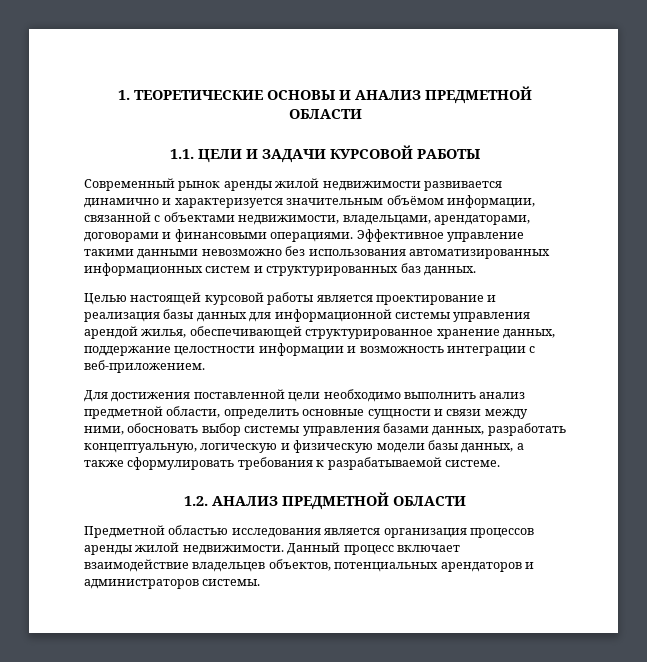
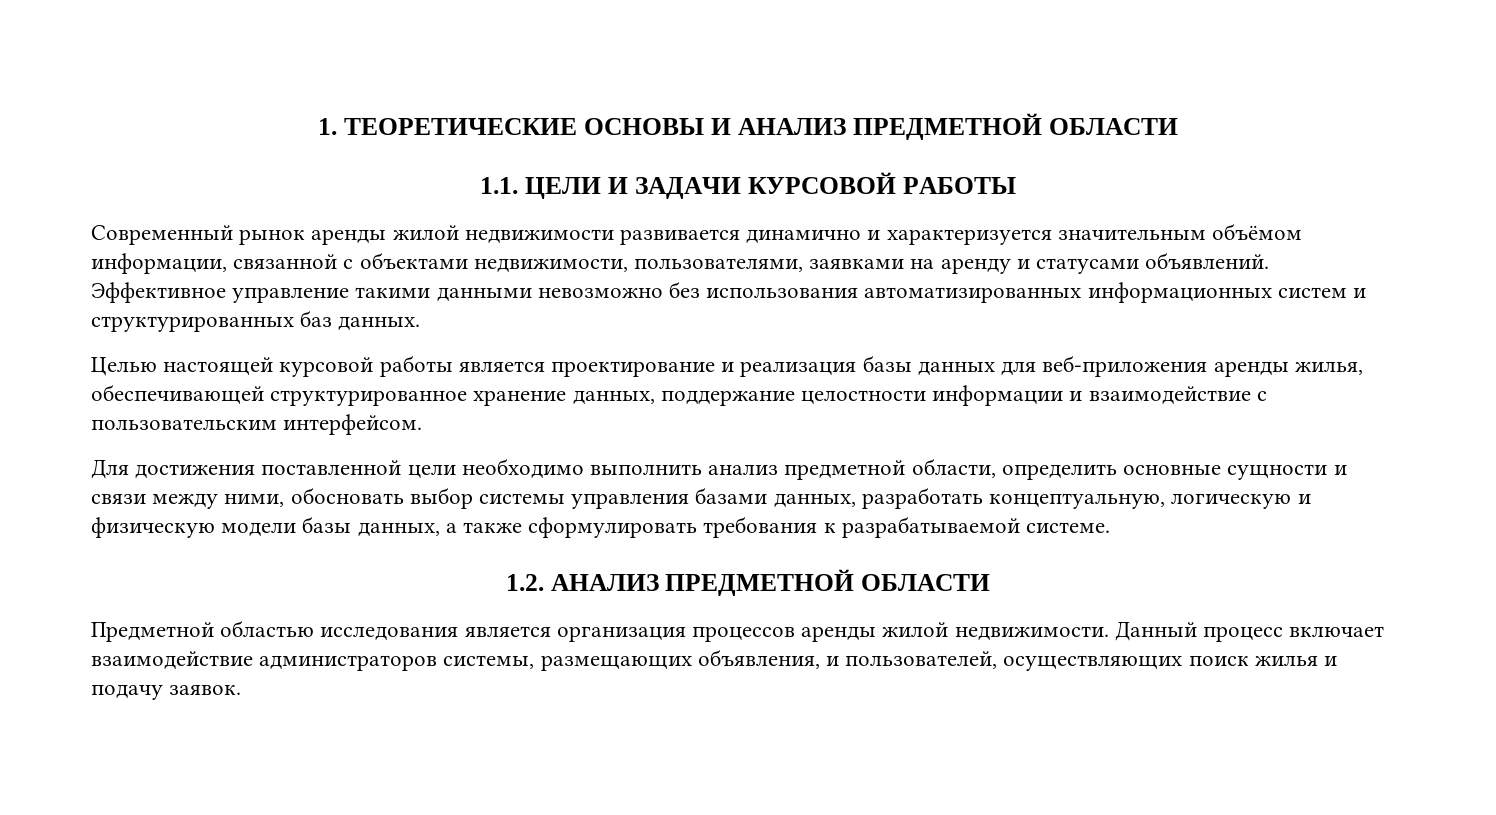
[342,215,530,225] [84,229,354,242] владельцами, арендаторами, договорами и финансовыми операциями. -> [634,252,1270,274] пользователями, заявками на аренду и статусами объявлений.
[274,309,531,322] [84,326,138,339] информационной системы управления арендой -> [1042,355,1289,377] веб-приложения аренды
[359,346,536,356] [84,360,205,373] возможность интеграции с веб-приложением. -> [1088,386,1267,405] [91,414,423,435] взаимодействие с пользовательским интерфейсом.
[192,559,534,572] [84,579,261,589] владельцев объектов, потенциальных арендаторов и администраторов системы. -> [259,649,1338,671] [91,684,242,700] администраторов системы, размещающих объявления, и пользователей, осуществляющих поиск жилья и подачу заявок.

